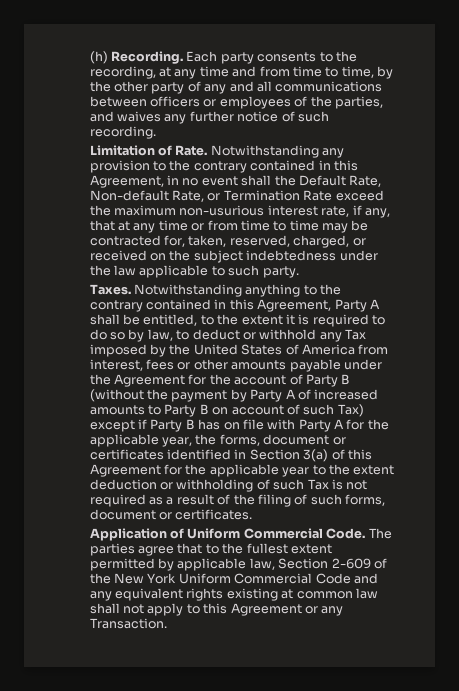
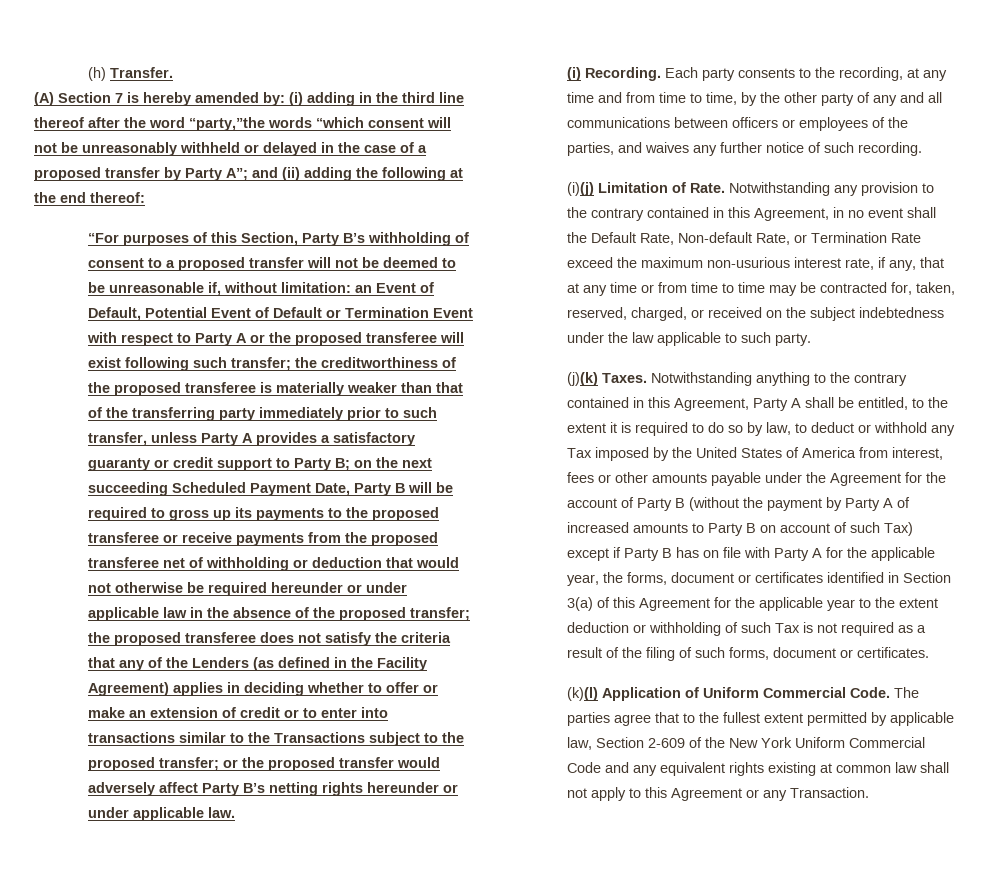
(108, 57) none -> [109,67,173,78] [34,92,464,106] [34,117,451,131] [34,142,427,156] [34,167,463,181] [34,192,145,203] [87,232,469,246] [87,257,456,271] [87,282,434,296] [87,307,473,321] [86,332,464,346] [87,357,456,371] [87,382,463,396] [87,407,437,421] [87,432,415,446] [87,457,432,471] [87,482,453,496] [87,507,439,521] [87,532,438,546] [87,557,459,571] [87,582,407,596] [87,607,470,621] [87,632,451,646] [87,657,427,671] [87,682,438,696] [87,707,388,718] [87,732,464,746] [87,757,440,771] [87,782,458,796] [87,807,235,821] [566,67,581,81] Transfer. // (A) Section 7 is hereby amended by: (i) adding in the third line thereof after the word “party,”the words “which consent will not be unreasonably withheld or delayed in the case of a proposed transfer by Party A”; and (ii) adding the following at the end thereof: // “For purposes of this Section, Party B’s withholding of consent to a proposed transfer will not be deemed to be unreasonable if, without limitation: an Event of Default, Potential Event of Default or Termination Event with respect to Party A or the proposed transferee will exist following such transfer; the creditworthiness of the proposed transferee is materially weaker than that of the transferring party immediately prior to such transfer, unless Party A provides a satisfactory guaranty or credit support to Party B; on the next succeeding Scheduled Payment Date, Party B will be required to gross up its payments to the proposed transferee or receive payments from the proposed transferee net of withholding or deduction that would not otherwise be required hereunder or under applicable law in the absence of the proposed transfer; the proposed transferee does not satisfy the criteria that any of the Lenders (as defined in the Facility Agreement) applies in deciding whether to offer or make an extension of credit or to enter into transactions similar to the Transactions subject to the proposed transfer; or the proposed transfer would adversely affect Party B’s netting rights hereunder or under applicable law. // (i)
(156, 132) none -> [566,182,594,196] (i)(j)
(299, 272) none -> [566,372,598,386] (j)(k)
(253, 514) none -> [566,687,598,701] (k)(l)

